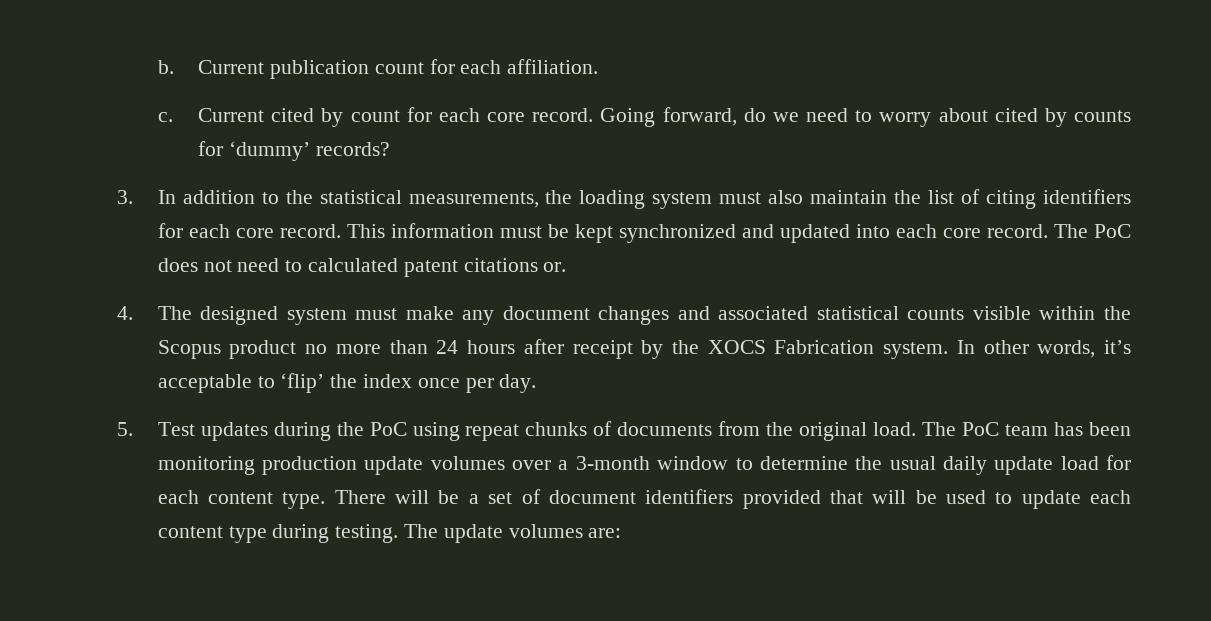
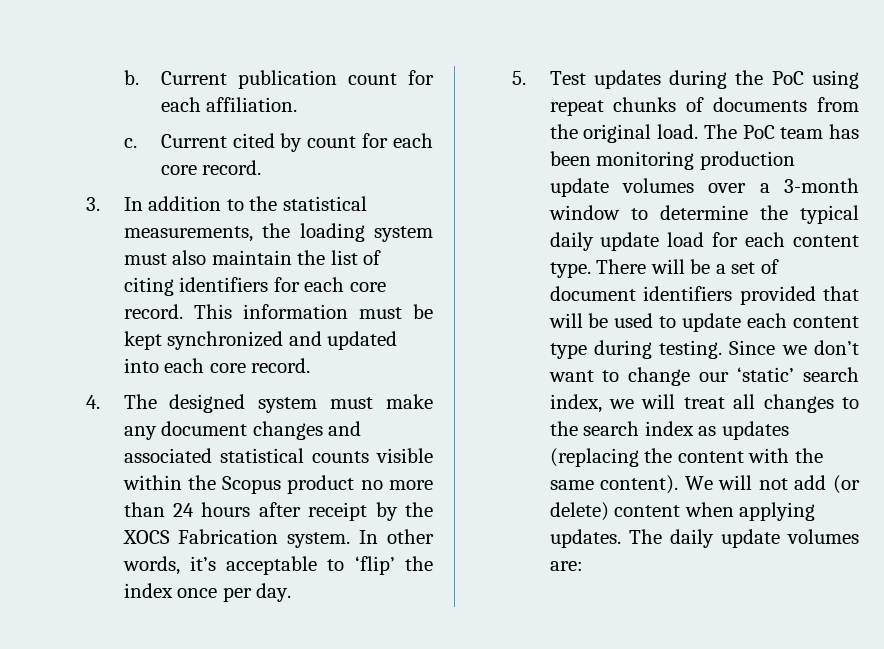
[600,107,1132,127] [198,141,390,161] Going forward, do we need to worry about cited by counts for ‘dummy’ records? -> (262, 167) none
[1053,224,1131,238] [157,258,567,277] The PoC does not need to calculated patent citations or. -> (311, 365) none
[889,456,936,470] usual -> [800,205,859,224] typical
[403,524,438,538] The -> [729,340,859,355] [548,367,859,386] [549,394,859,413] [549,421,789,440] [549,448,823,467] [549,475,860,494] [549,502,816,521] [549,529,714,548] Since we don’t want to change our ‘static’ search index, we will treat all changes to the search index as updates (replacing the content with the same content). We will not add (or delete) content when applying updates. The daily

